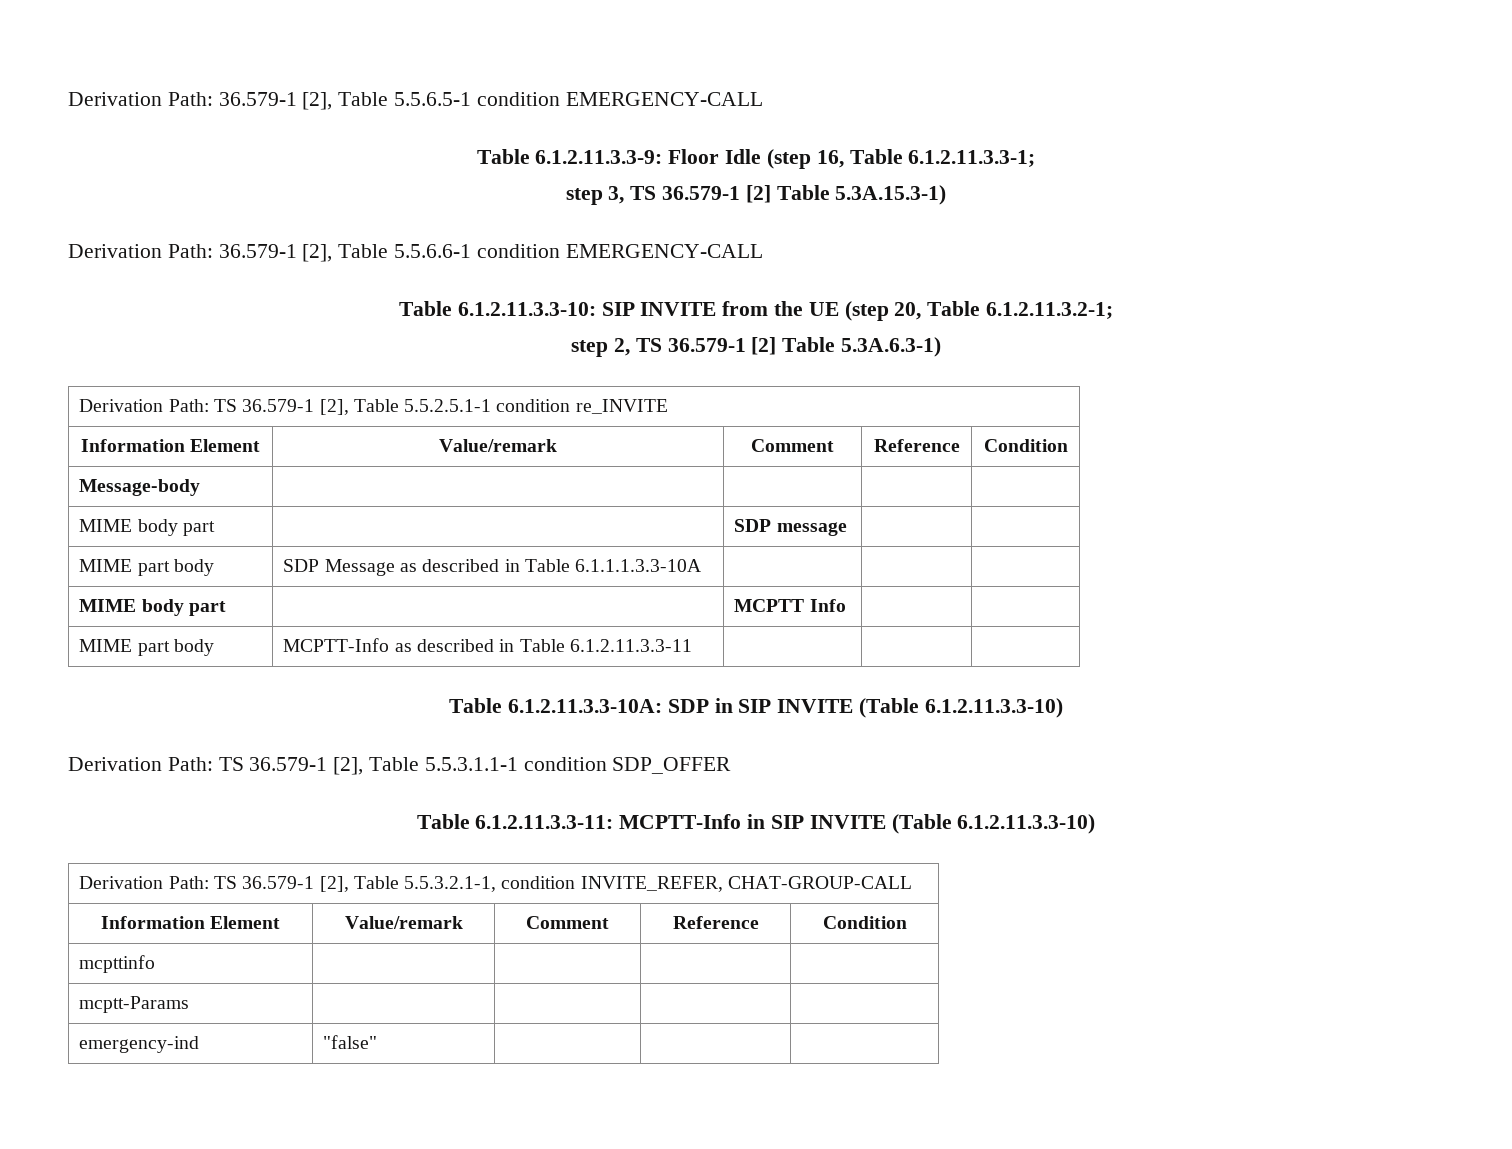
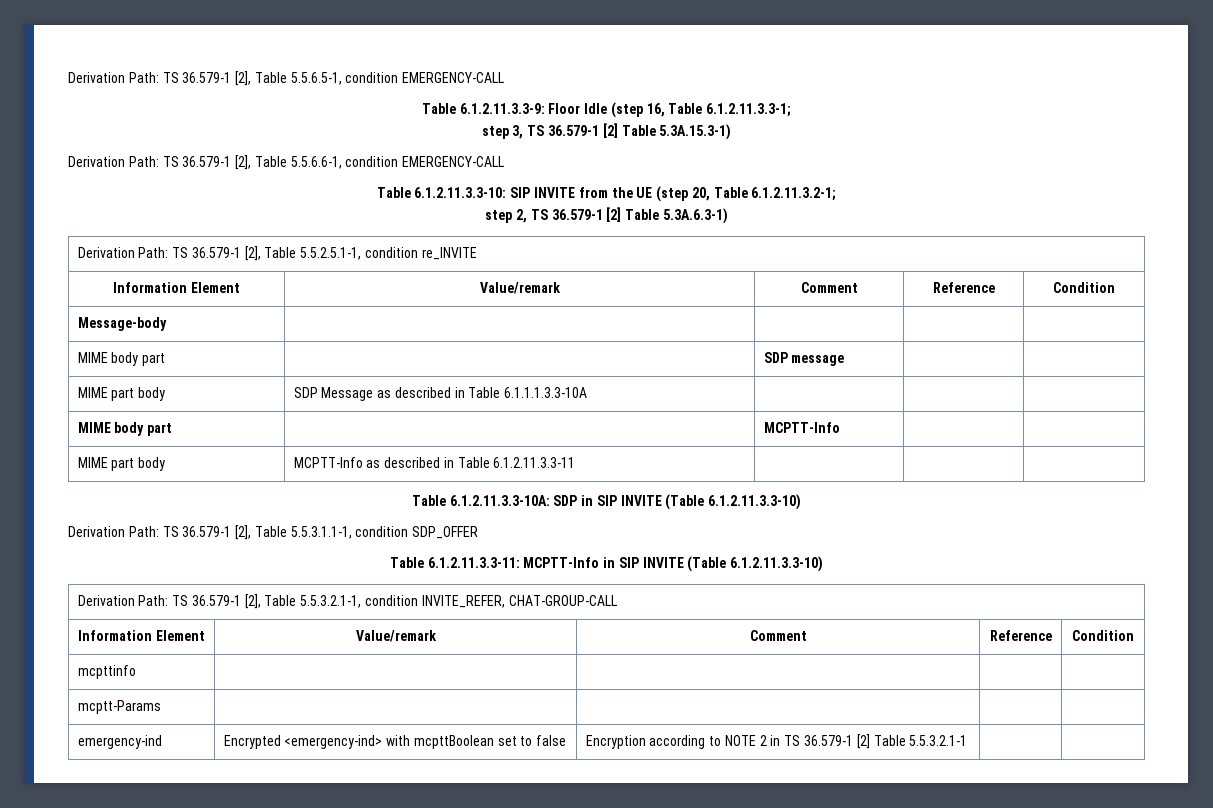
[68,92,472,110] Derivation Path: 36.579-1 [2], Table 5.5.6.5-1 -> [68,71,342,86] Derivation Path: TS 36.579-1 [2], Table 5.5.6.5-1,
[218,244,472,262] 36.579-1 [2], Table 5.5.6.6-1 -> [162,155,342,170] TS 36.579-1 [2], Table 5.5.6.6-1,
[404,399,492,412] 5.5.2.5.1-1 -> [300,247,362,260] 5.5.2.5.1-1,
[734,599,846,612] MCPTT Info -> [763,422,840,433] MCPTT-Info
[424,757,518,771] 5.5.3.1.1-1 -> [290,526,352,539] 5.5.3.1.1-1,
[323,1035,378,1049] "false" | -> [223,735,567,749] [585,734,968,749] Encrypted <emergency-ind> with mcpttBoolean set to false | Encryption according to NOTE 2 in TS 36.579-1 [2] Table 5.5.3.2.1-1

